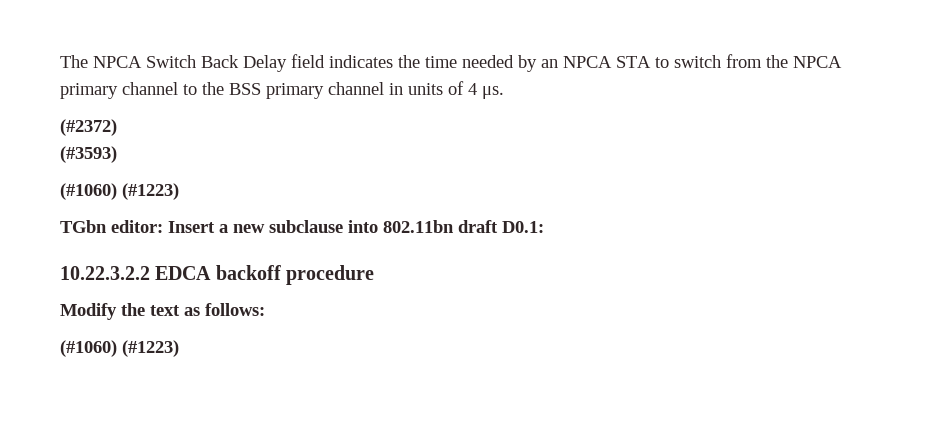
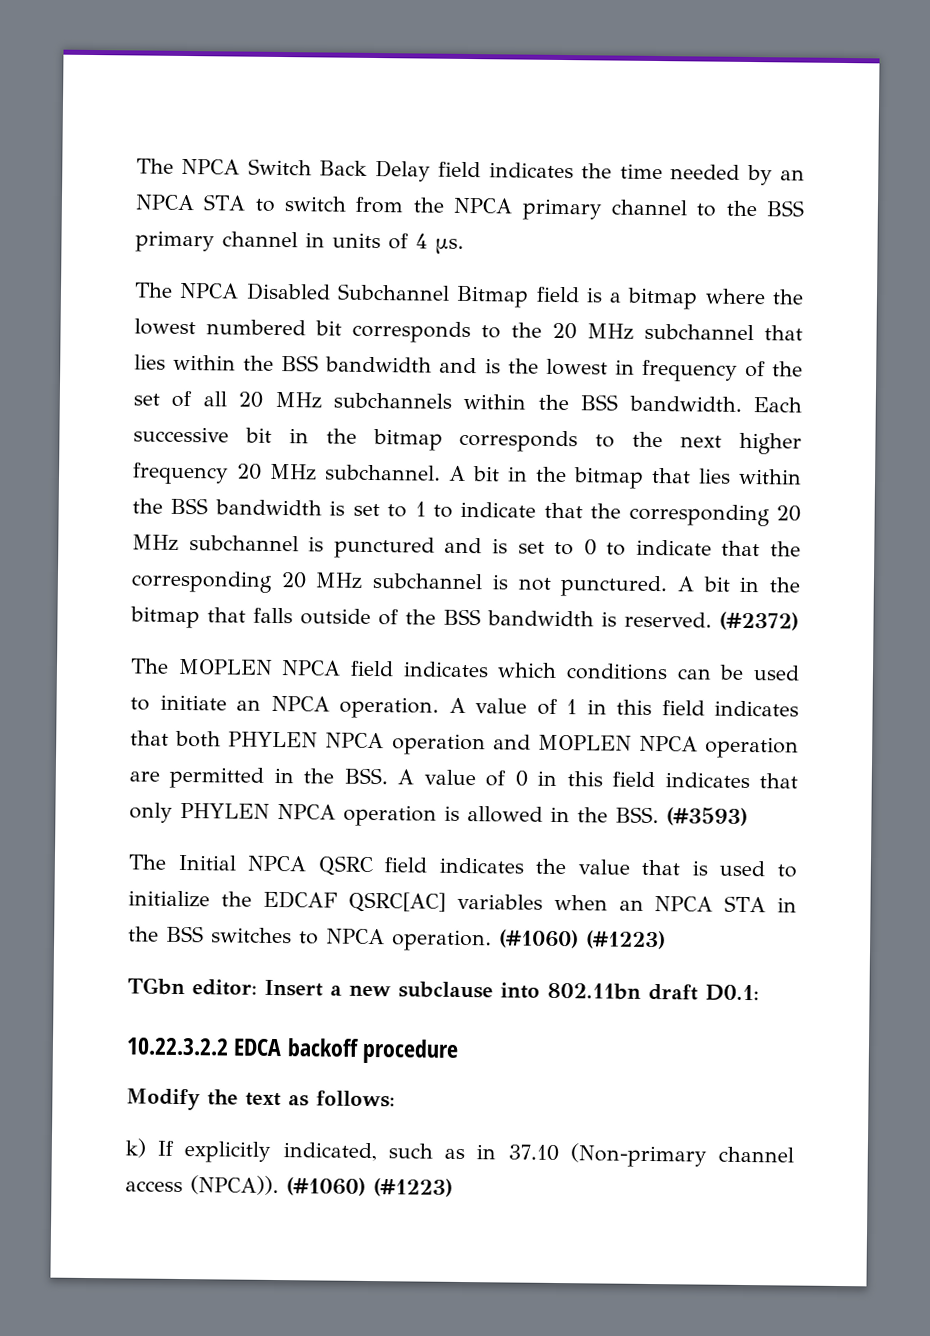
[60,119,117,136] [60,146,117,163] (#2372) // (#3593) // -> [134,282,804,310] [134,318,803,344] [134,354,803,382] [133,390,802,413] [133,426,803,455] [132,462,802,489] [132,497,801,527] [132,534,801,559] [131,570,801,598] [130,606,799,631] [130,658,800,681] [130,694,799,719] [130,730,799,759] [129,766,798,789] [129,802,748,827] [128,854,797,878] [128,890,798,913] [128,925,492,952] The NPCA Disabled Subchannel Bitmap field is a bitmap where the lowest numbered bit corresponds to the 20 MHz subchannel that lies within the BSS bandwidth and is the lowest in frequency of the set of all 20 MHz subchannels within the BSS bandwidth. Each successive bit in the bitmap corresponds to the next higher frequency 20 MHz subchannel. A bit in the bitmap that lies within the BSS bandwidth is set to 1 to indicate that the corresponding 20 MHz subchannel is punctured and is set to 0 to indicate that the corresponding 20 MHz subchannel is not punctured. A bit in the bitmap that falls outside of the BSS bandwidth is reserved. (#2372) // The MOPLEN NPCA field indicates which conditions can be used to initiate an NPCA operation. A value of 1 in this field indicates that both PHYLEN NPCA operation and MOPLEN NPCA operation are permitted in the BSS. A value of 0 in this field indicates that only PHYLEN NPCA operation is allowed in the BSS. (#3593) // The Initial NPCA QSRC field indicates the value that is used to initialize the EDCAF QSRC[AC] variables when an NPCA STA in the BSS switches to NPCA operation.
(265, 309) none -> [125,1138,794,1168] [125,1175,279,1196] k) If explicitly indicated, such as in 37.10 (Non-primary channel access (NPCA)).

